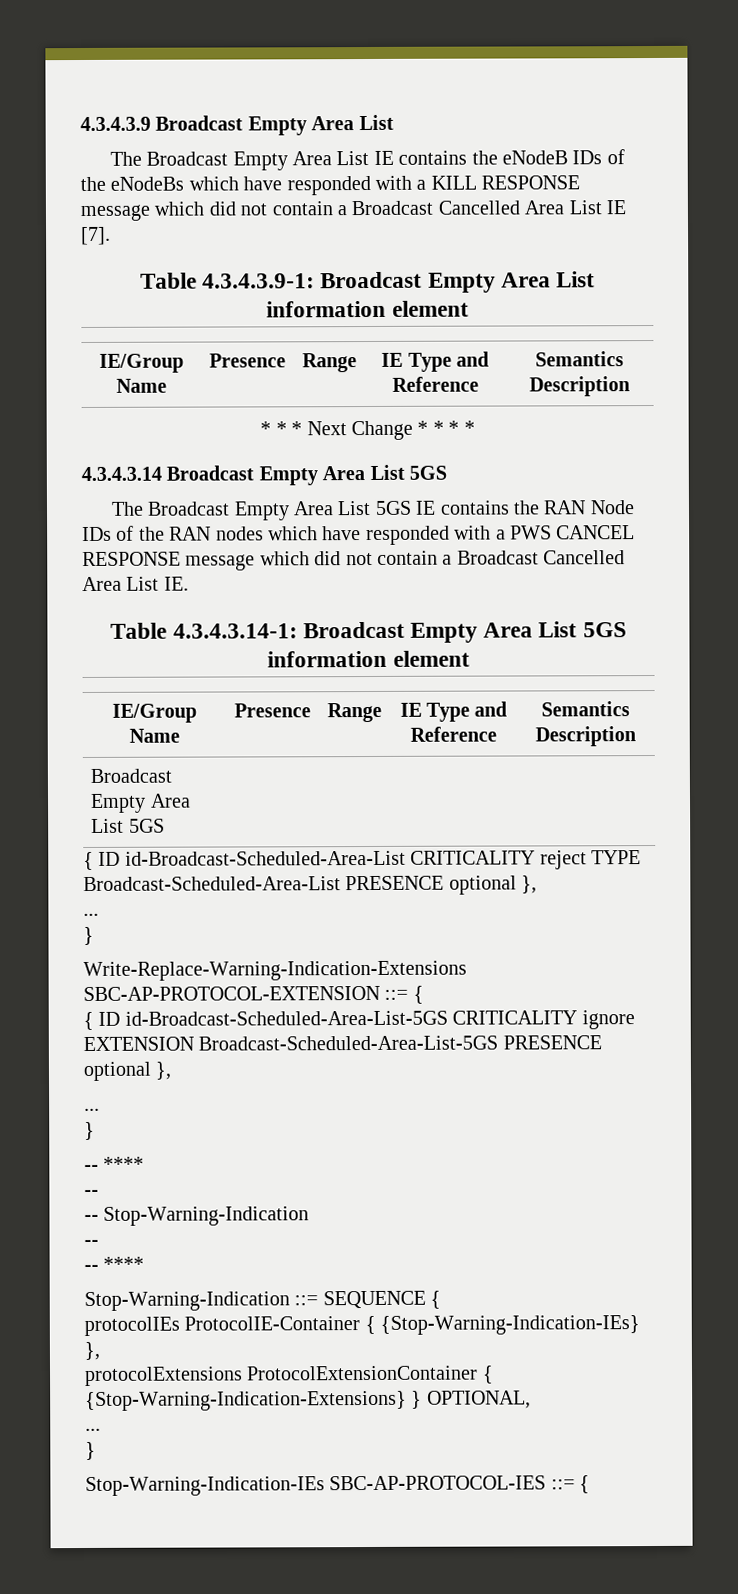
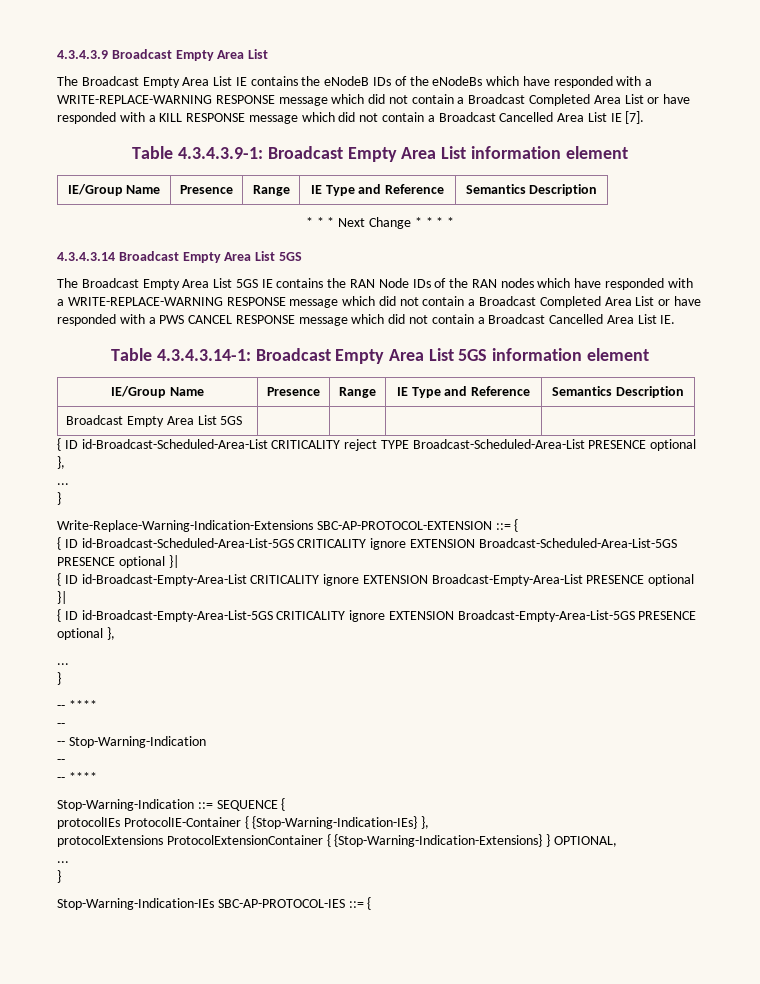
(427, 184) none -> [57,94,691,106] [57,112,156,124] WRITE-REPLACE-WARNING RESPONSE message which did not contain a Broadcast Completed Area List or have responded with a
(506, 534) none -> [67,296,701,308] [57,314,156,326] WRITE-REPLACE-WARNING RESPONSE message which did not contain a Broadcast Completed Area List or have responded with a
(151, 1071) none -> [168,555,179,568] [57,573,695,586] [57,591,67,604] [57,609,697,622] [57,628,103,640] }| // { ID id-Broadcast-Empty-Area-List CRITICALITY ignore EXTENSION Broadcast-Empty-Area-List PRESENCE optional }| // { ID id-Broadcast-Empty-Area-List-5GS CRITICALITY ignore EXTENSION Broadcast-Empty-Area-List-5GS PRESENCE optional

